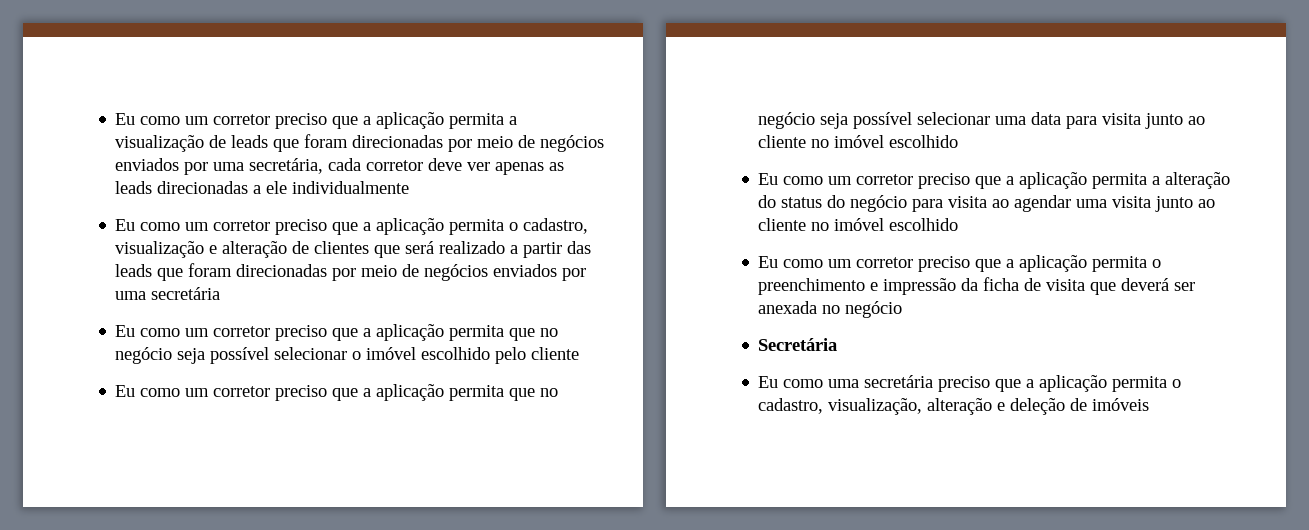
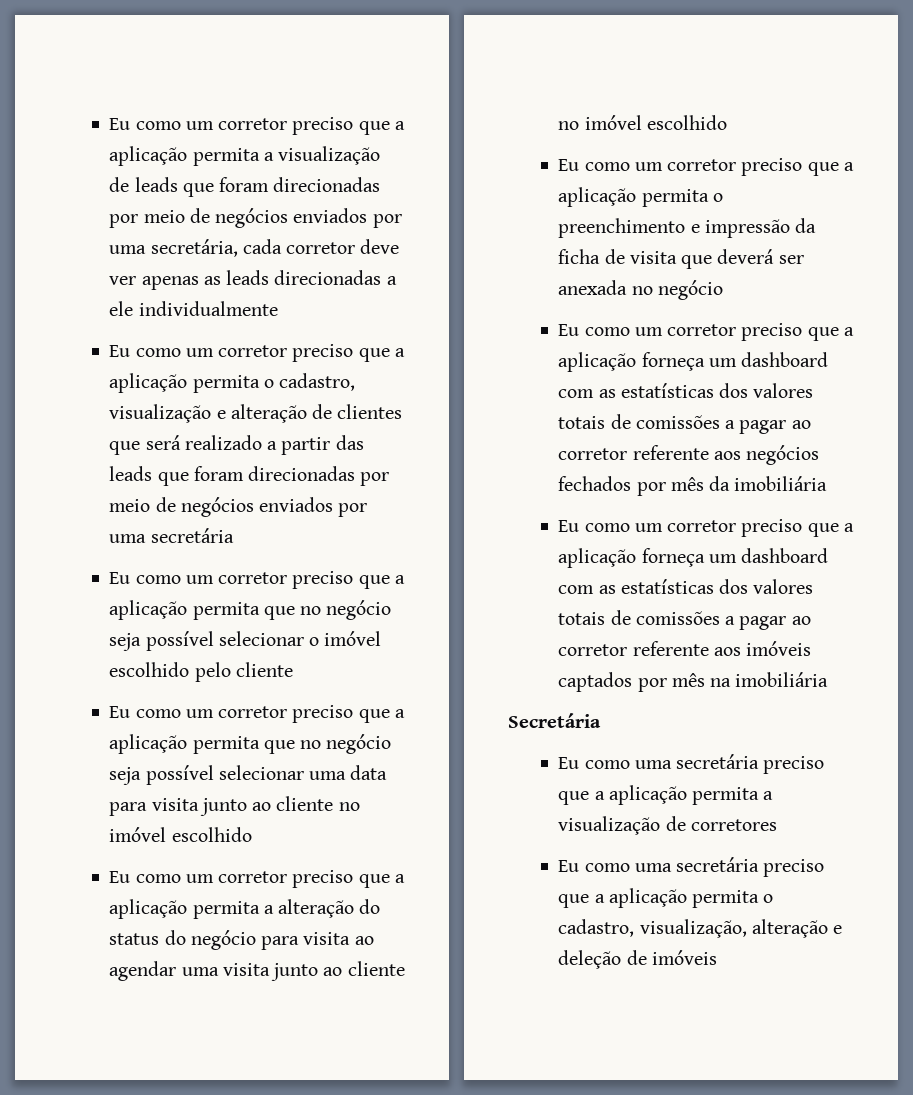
[758,338,838,351] Secretária -> [558,323,854,341] [558,352,829,372] [558,383,814,398] [558,414,811,434] [558,445,820,465] [558,476,828,496] [558,519,854,537] [558,548,829,568] [558,579,814,594] [558,610,811,630] [558,641,812,656] [558,672,829,692] [508,713,601,728] [558,754,825,774] [558,785,774,805] [558,816,777,835] Eu como um corretor preciso que a aplicação forneça um dashboard com as estatísticas dos valores totais de comissões a pagar ao corretor referente aos negócios fechados por mês da imobiliária // Eu como um corretor preciso que a aplicação forneça um dashboard com as estatísticas dos valores totais de comissões a pagar ao corretor referente aos imóveis captados por mês na imobiliária // Secretária // Eu como uma secretária preciso que a aplicação permita a visualização de corretores

